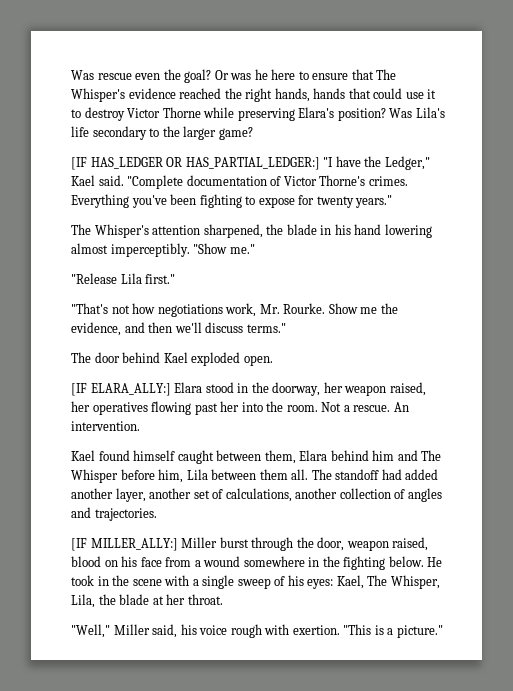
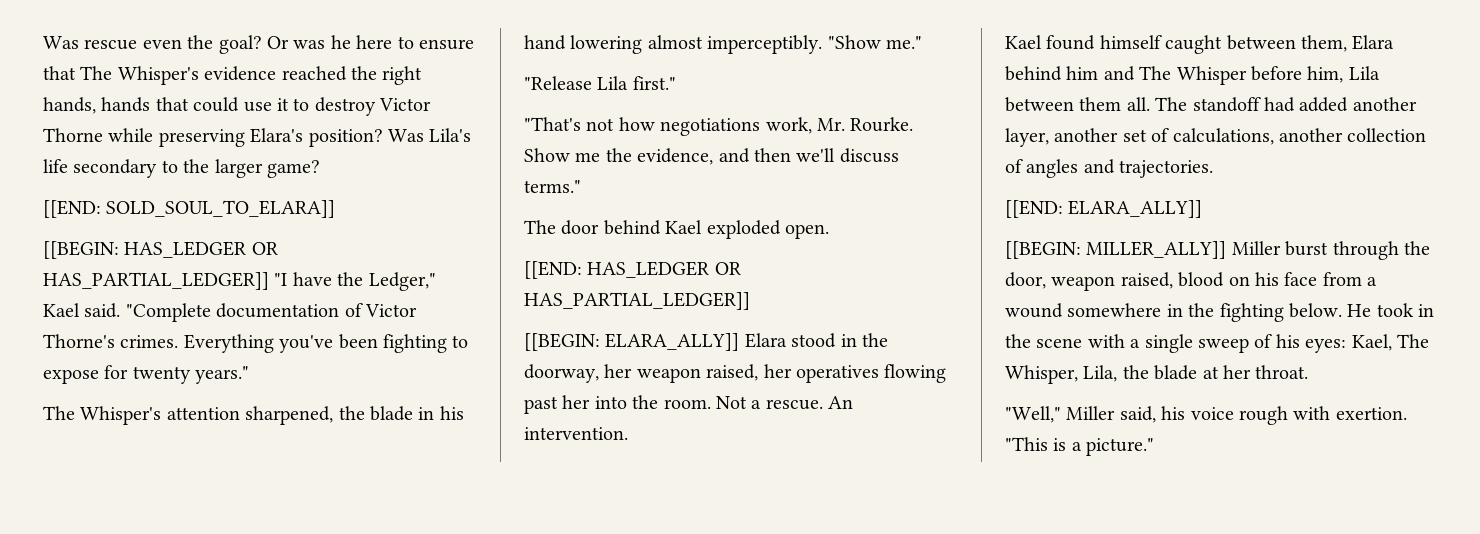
[71,157,320,170] [IF HAS_LEDGER OR HAS_PARTIAL_LEDGER:] -> [43,200,336,218] [43,241,278,259] [43,272,269,290] [[END: SOLD_SOUL_TO_ELARA]] // [[BEGIN: HAS_LEDGER OR HAS_PARTIAL_LEDGER]]
[71,383,171,396] [IF ELARA_ALLY:] -> [524,261,741,279] [524,292,750,310] [524,333,740,351] [[END: HAS_LEDGER OR HAS_PARTIAL_LEDGER]] // [[BEGIN: ELARA_ALLY]]
[71,538,178,551] [IF MILLER_ALLY:] -> [1005,200,1203,218] [1005,241,1227,259] [[END: ELARA_ALLY]] // [[BEGIN: MILLER_ALLY]]

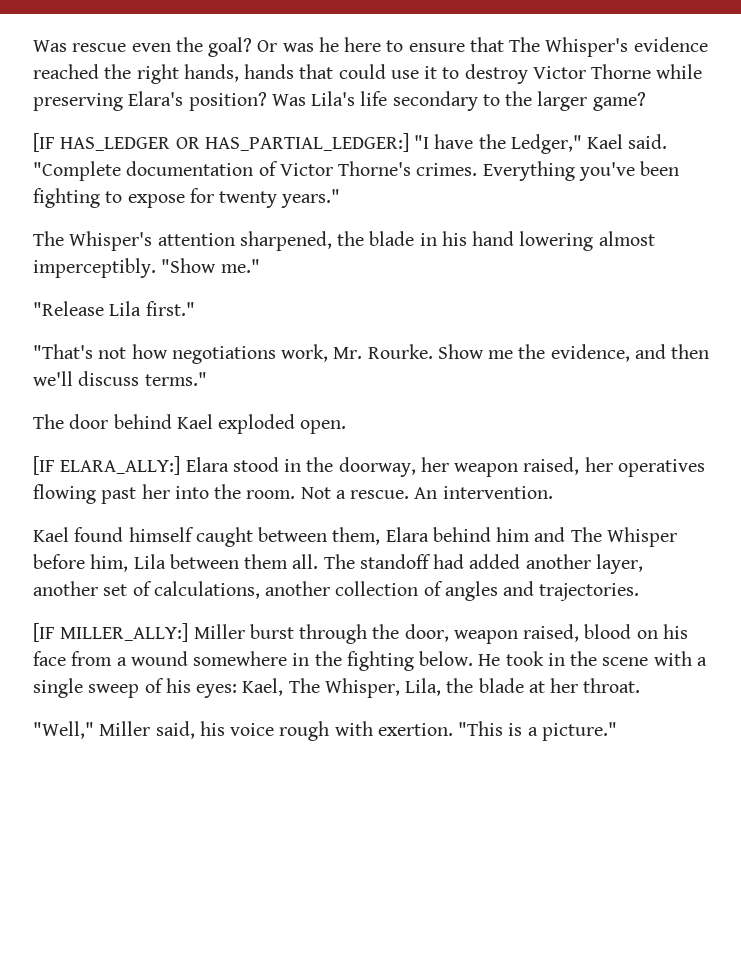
[43,200,336,218] [43,241,278,259] [43,272,269,290] [[END: SOLD_SOUL_TO_ELARA]] // [[BEGIN: HAS_LEDGER OR HAS_PARTIAL_LEDGER]] -> [33,133,409,152] [IF HAS_LEDGER OR HAS_PARTIAL_LEDGER:]
[524,261,741,279] [524,292,750,310] [524,333,740,351] [[END: HAS_LEDGER OR HAS_PARTIAL_LEDGER]] // [[BEGIN: ELARA_ALLY]] -> [33,456,181,475] [IF ELARA_ALLY:]
[1005,200,1203,218] [1005,241,1227,259] [[END: ELARA_ALLY]] // [[BEGIN: MILLER_ALLY]] -> [33,623,189,642] [IF MILLER_ALLY:]

